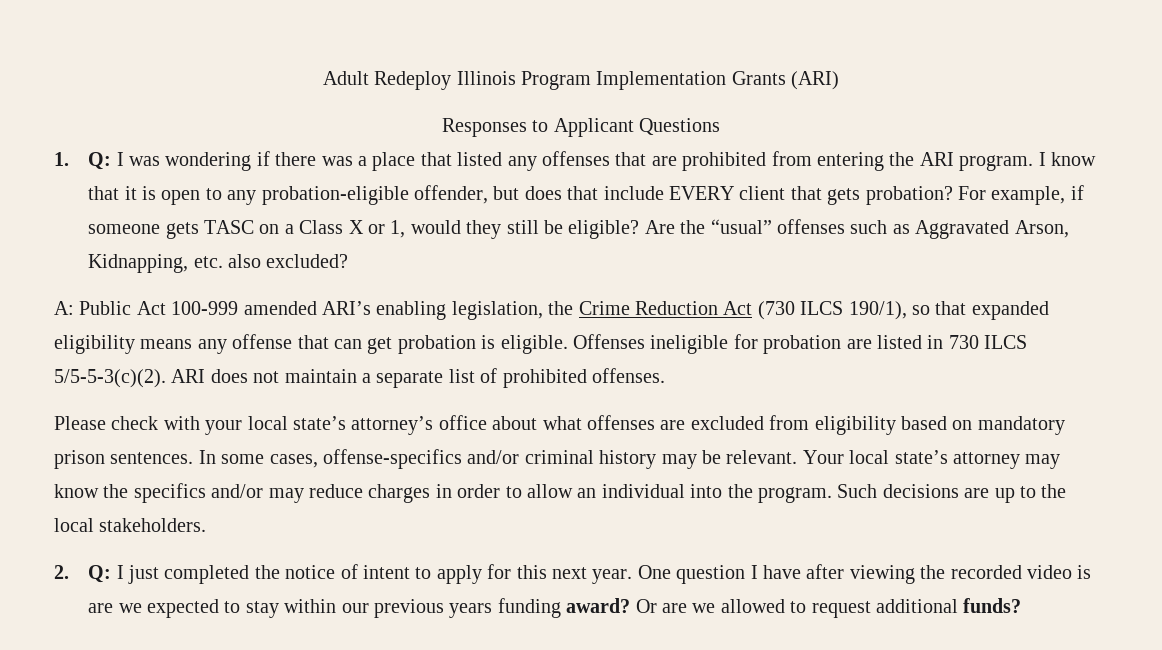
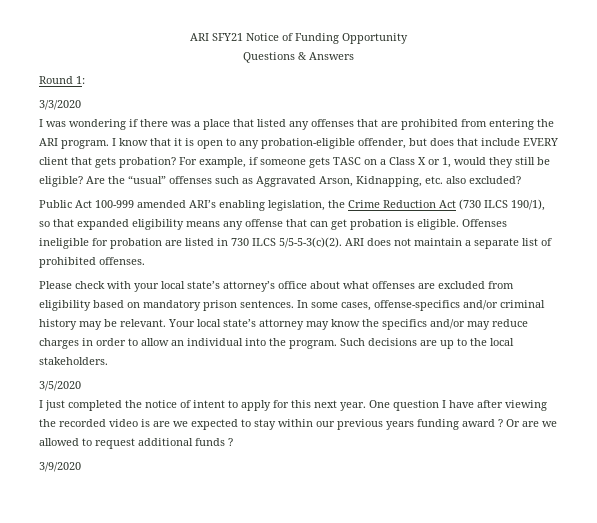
[322,71,840,90] [441,118,721,137] [54,152,112,170] Adult Redeploy Illinois Program Implementation Grants (ARI) // Responses to Applicant Questions // 1. Q: -> [190,33,408,44] [243,52,354,63] [39,76,85,84] [39,100,81,110] ARI SFY21 Notice of Funding Opportunity // Questions & Answers // Round 1: // 3/3/2020 //
[54,301,74,315] A: -> (521, 180) none
[54,565,112,583] 2. Q: -> [39,381,81,391] 3/5/2020 //
[566,598,631,613] award? -> [462,419,503,427] award ?
[963,598,1022,613] funds? -> [195,438,233,446] [39,462,81,472] funds ? // 3/9/2020

